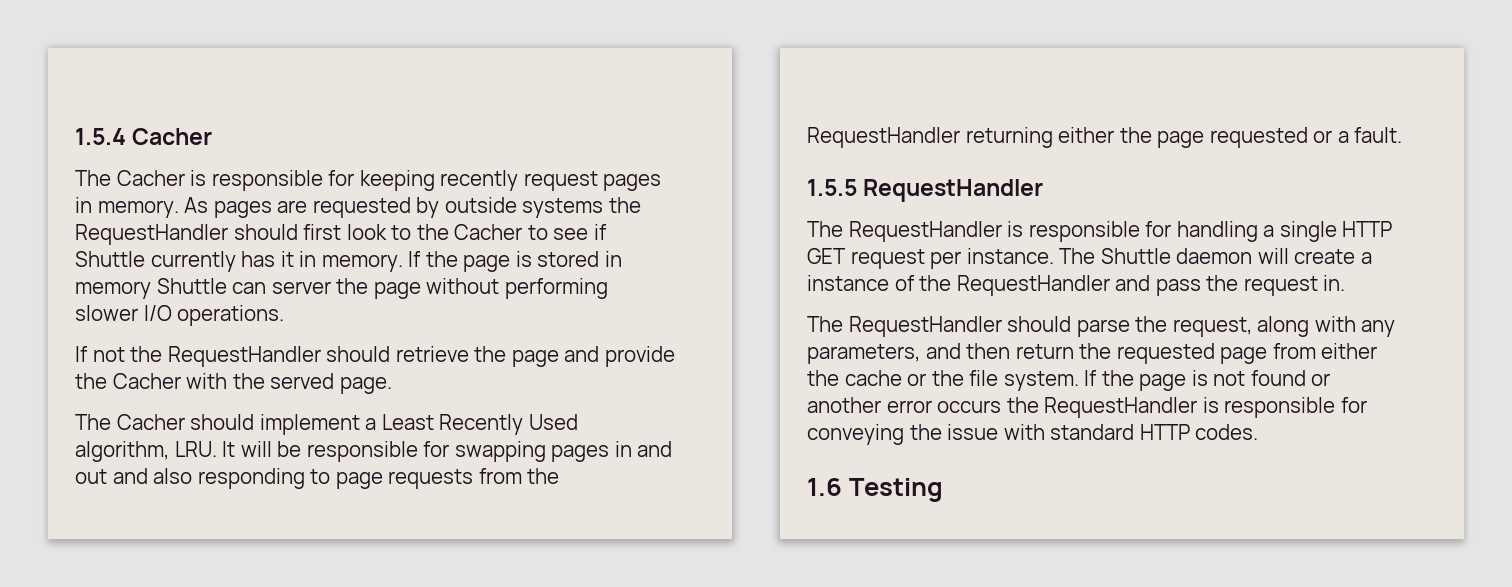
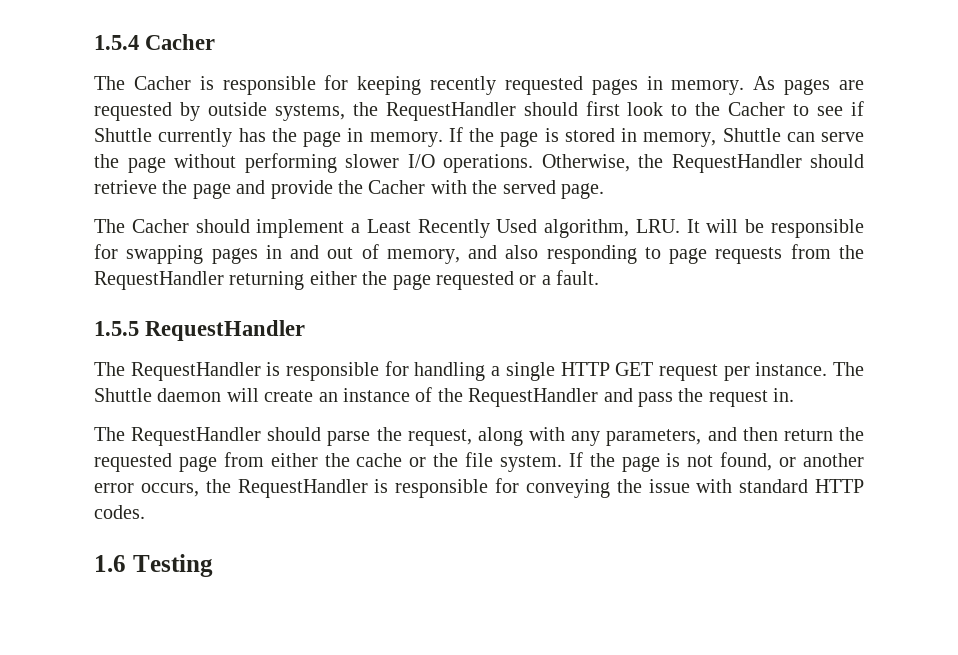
[523,171,598,191] request -> [504,76,583,95] requested
[522,198,604,218] systems -> [274,104,345,121] systems,
[280,251,294,267] it -> [271,128,341,147] the page
[75,281,151,299] memory -> [643,132,717,147] memory,
[271,281,331,294] server -> [821,132,864,142] serve
[75,346,125,362] // If not -> [541,154,630,172] Otherwise,
(107, 476) none -> [361,244,460,264] of memory,
[1360,252,1372,264] a -> [318,392,338,402] an
[1250,370,1306,386] found -> [720,452,773,471] found,
[937,400,1002,413] occurs -> [140,483,199,497] occurs,

